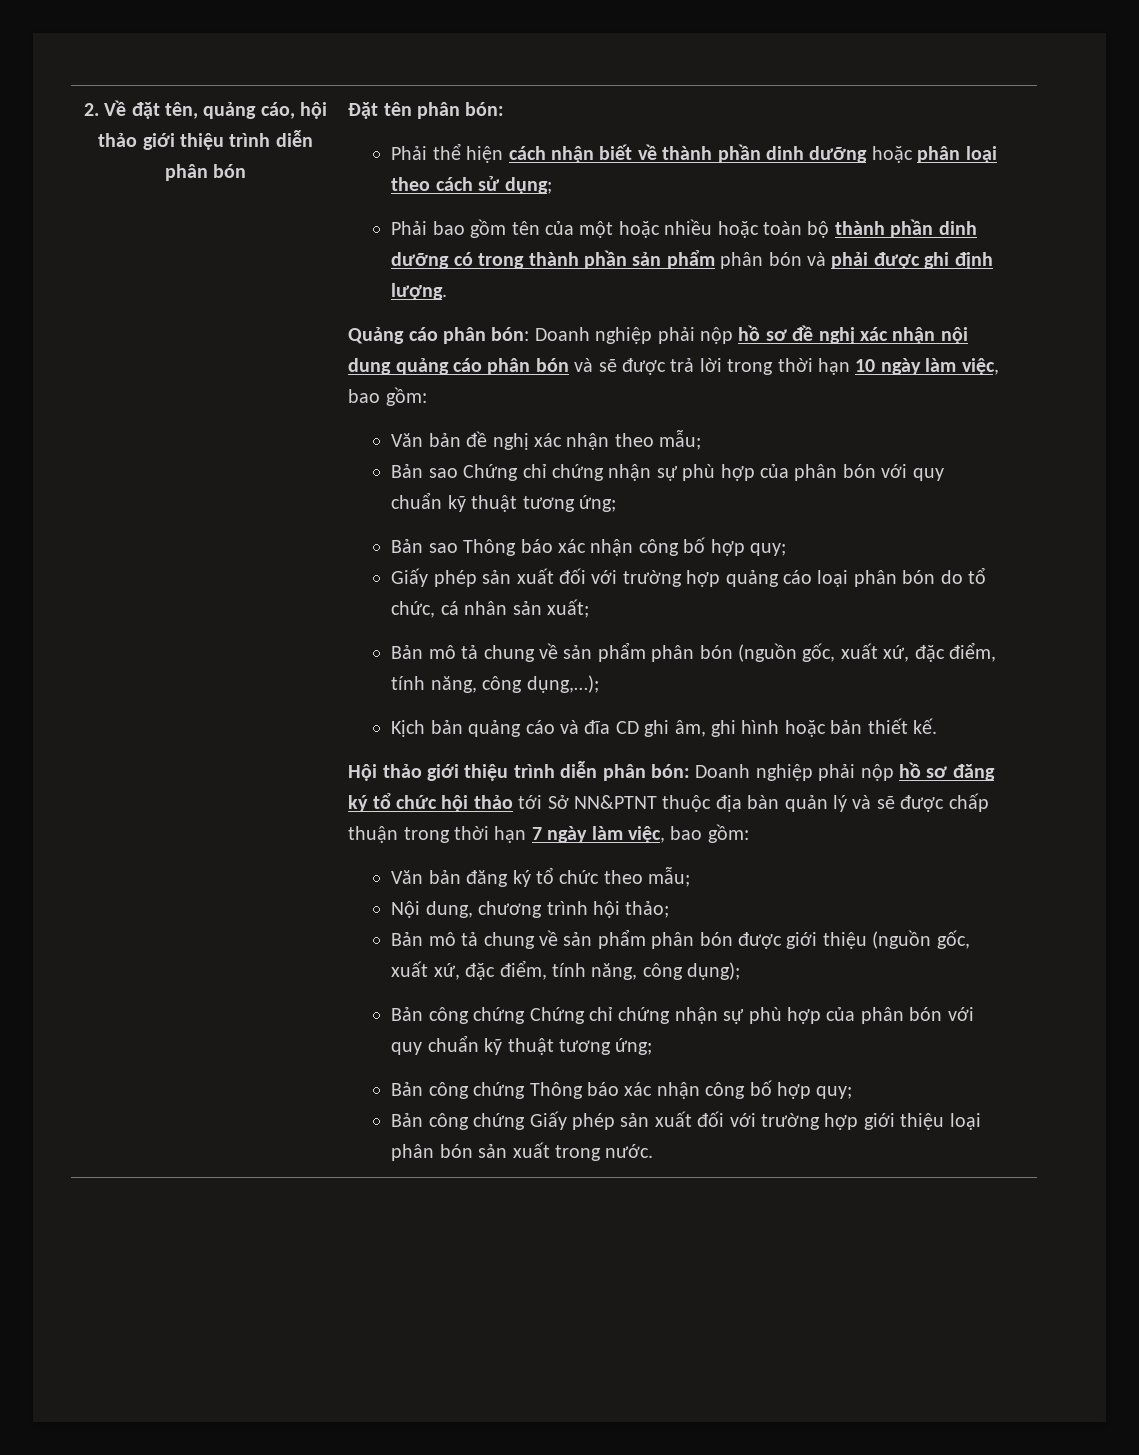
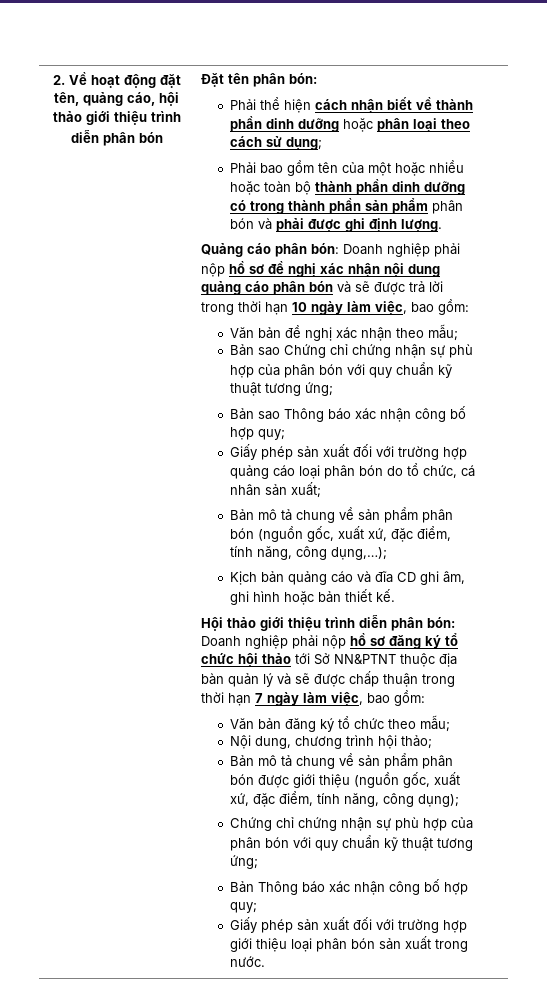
(127, 108) none -> [90,74,156,88] hoạt động
[391,1007,526,1024] Bản công chứng -> (459, 800) none
[428,1080,853,1099] [391,1113,526,1130] công chứng Thông báo xác nhận công bố hợp quy; // Bản công chứng -> [257,879,468,895] [229,902,257,913] Thông báo xác nhận công bố hợp quy; //

